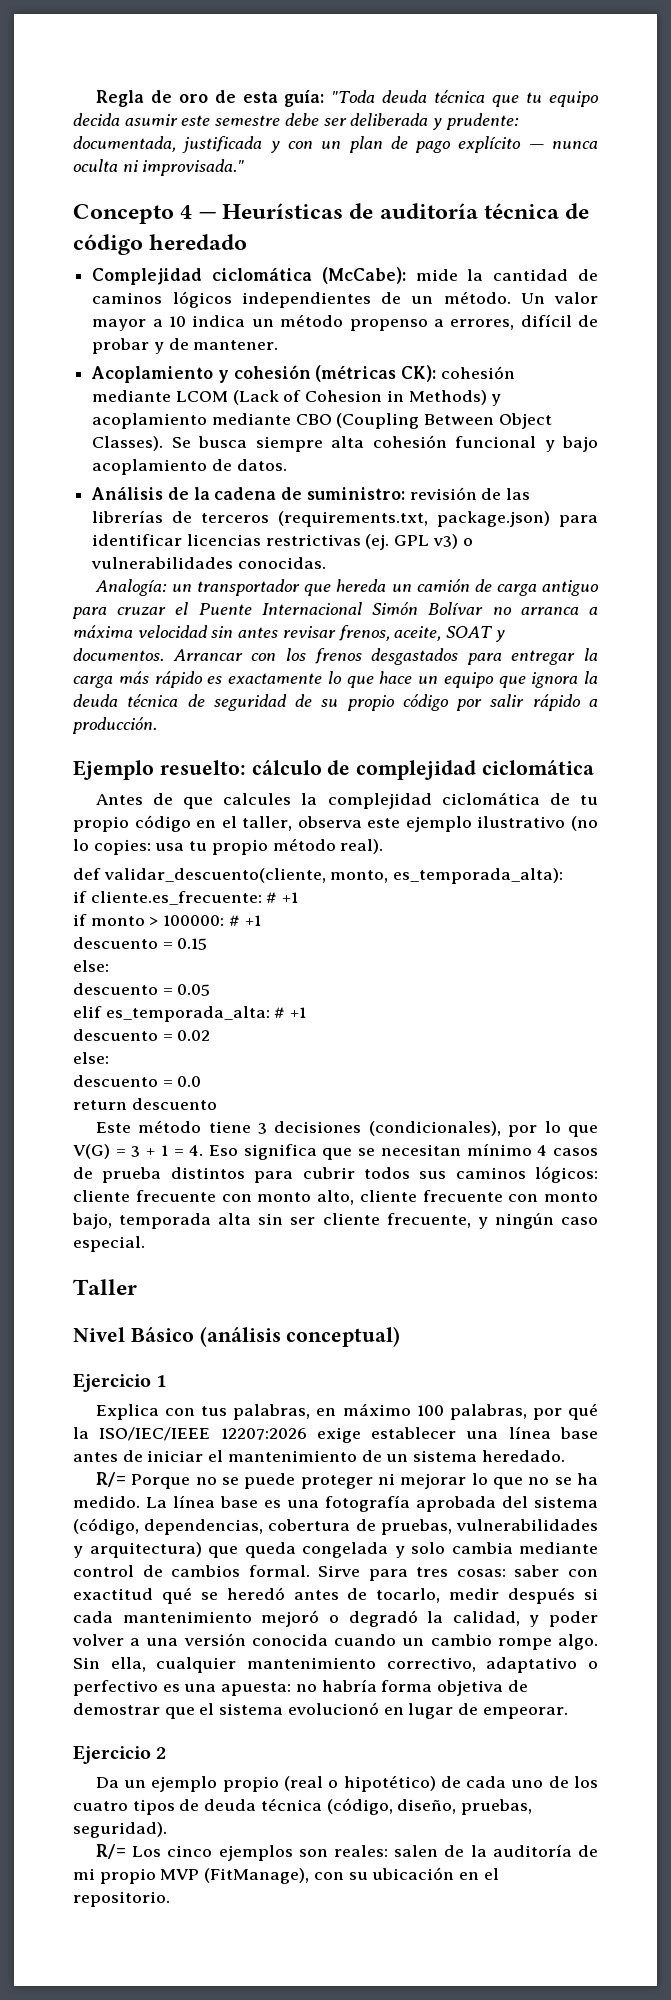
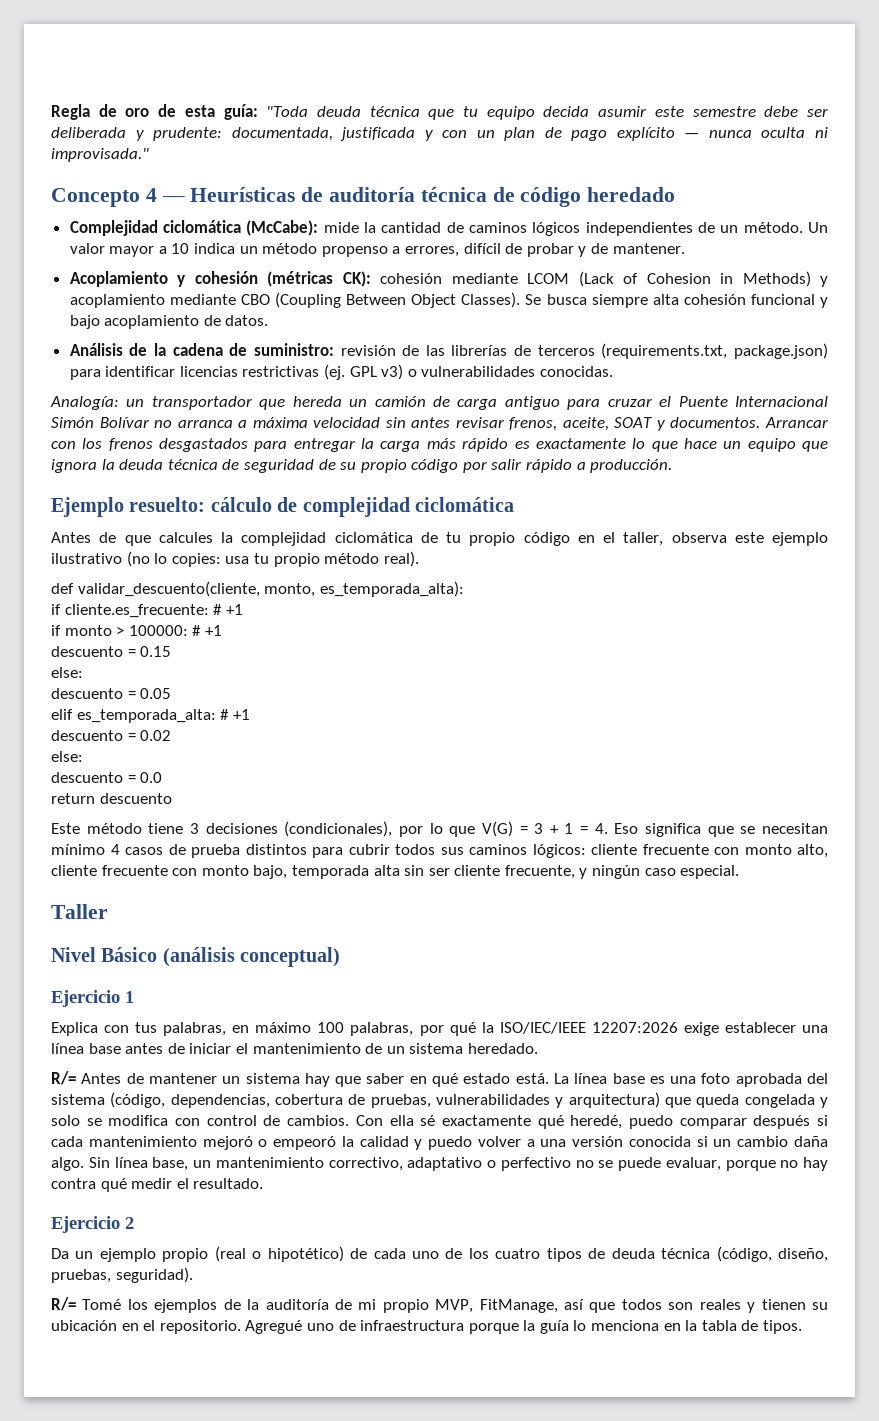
[131,1473,598,1489] [73,1496,140,1508] Porque no se puede proteger ni mejorar lo que no se ha medido. -> [81,1073,549,1087] Antes de mantener un sistema hay que saber en qué estado está.
[325,1495,410,1512] fotografía -> [701,1073,731,1084] foto
[451,1542,598,1554] [73,1565,598,1581] [73,1587,500,1604] cambia mediante control de cambios formal. Sirve para tres cosas: saber con exactitud qué se heredó antes de tocarlo, medir -> [86,1115,747,1129] se modifica con control de cambios. Con ella sé exactamente qué heredé, puedo comparar
[348,1610,598,1627] degradó la calidad, y poder -> [273,1136,473,1150] empeoró la calidad y puedo
[334,1634,397,1646] cuando -> [696,1136,708,1147] si
[497,1638,552,1650] rompe -> [793,1136,828,1147] daña
[110,1657,237,1673] ella, cualquier -> [114,1157,211,1171] línea base, un
[162,1679,528,1696] [73,1702,568,1719] es una apuesta: no habría forma objetiva de demostrar que el sistema evolucionó en lugar de empeorar. -> [575,1157,828,1171] [51,1178,264,1192] no se puede evaluar, porque no hay contra qué medir el resultado.
[132,1845,439,1861] Los cinco ejemplos son reales: salen -> [82,1299,218,1313] Tomé los ejemplos
[160,1868,344,1884] MVP (FitManage), con -> [435,1299,806,1313] MVP, FitManage, así que todos son reales y tienen
(170, 1899) none -> [245,1320,803,1334] Agregué uno de infraestructura porque la guía lo menciona en la tabla de tipos.

